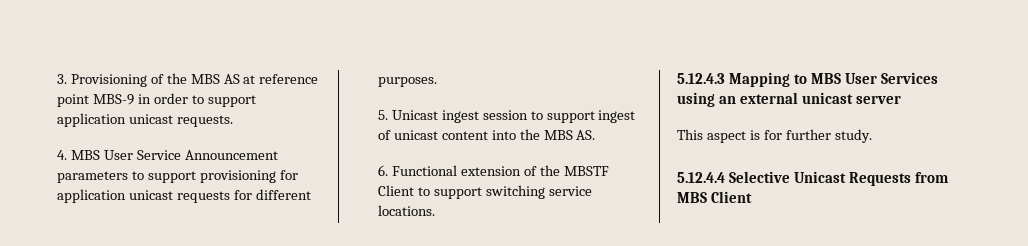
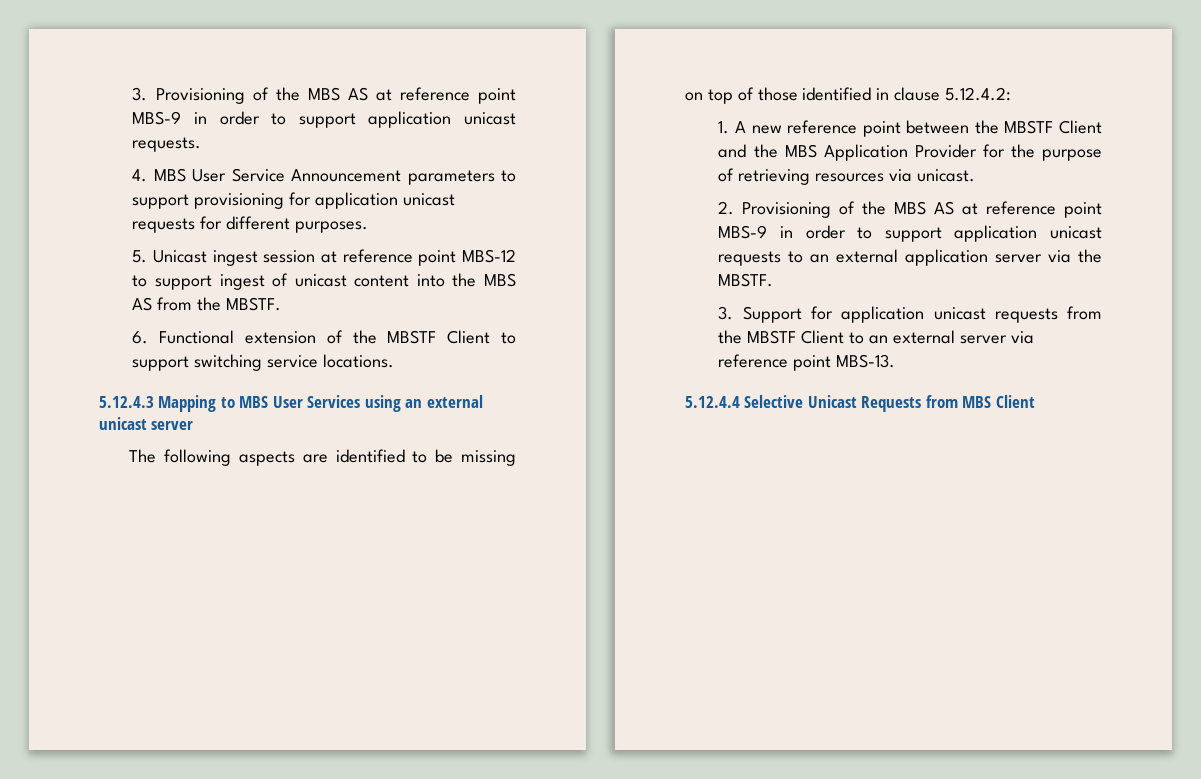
(528, 115) none -> [321,249,516,266] at reference point MBS-12
[576,130,596,140] AS. -> [132,297,282,311] AS from the MBSTF.
[677,129,872,143] This aspect is for further study. -> [129,449,516,466] [685,87,1012,104] [718,120,1102,137] [718,144,1102,161] [718,168,975,185] [718,201,1102,218] [718,225,1102,242] [718,249,1102,266] [718,273,774,287] [718,306,1102,323] [718,330,1034,344] [718,354,896,371] The following aspects are identified to be missing on top of those identified in clause 5.12.4.2: // 1. A new reference point between the MBSTF Client and the MBS Application Provider for the purpose of retrieving resources via unicast. // 2. Provisioning of the MBS AS at reference point MBS-9 in order to support application unicast requests to an external application server via the MBSTF. // 3. Support for application unicast requests from the MBSTF Client to an external server via reference point MBS-13.

